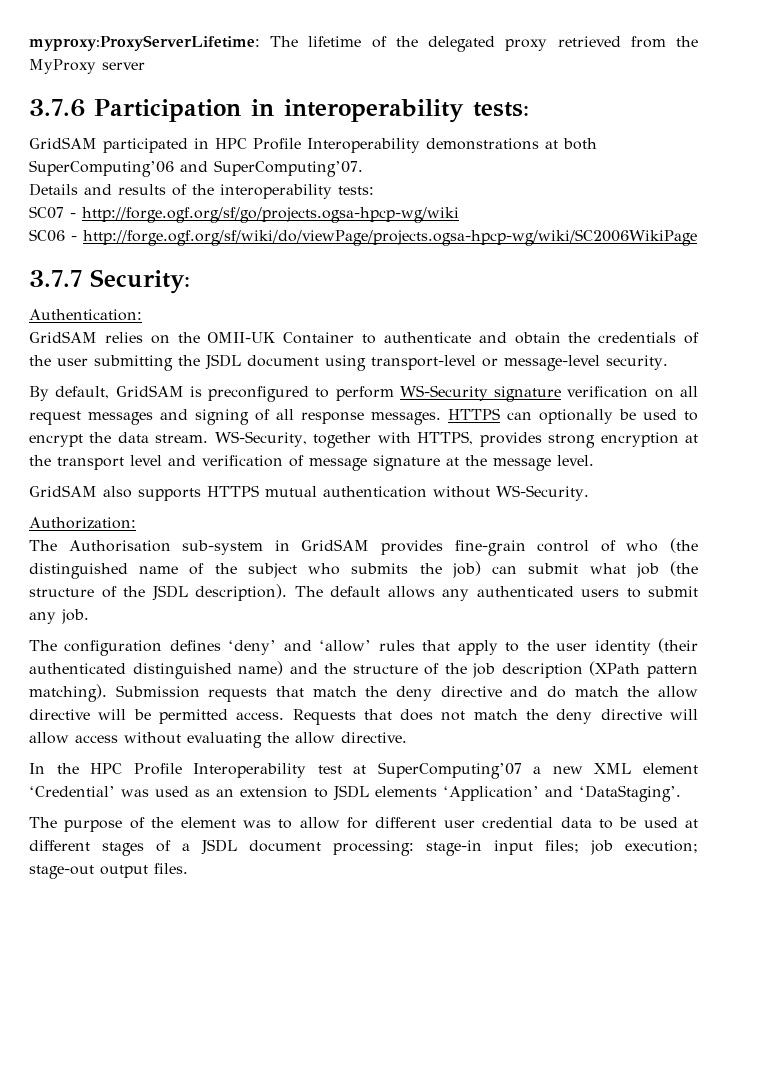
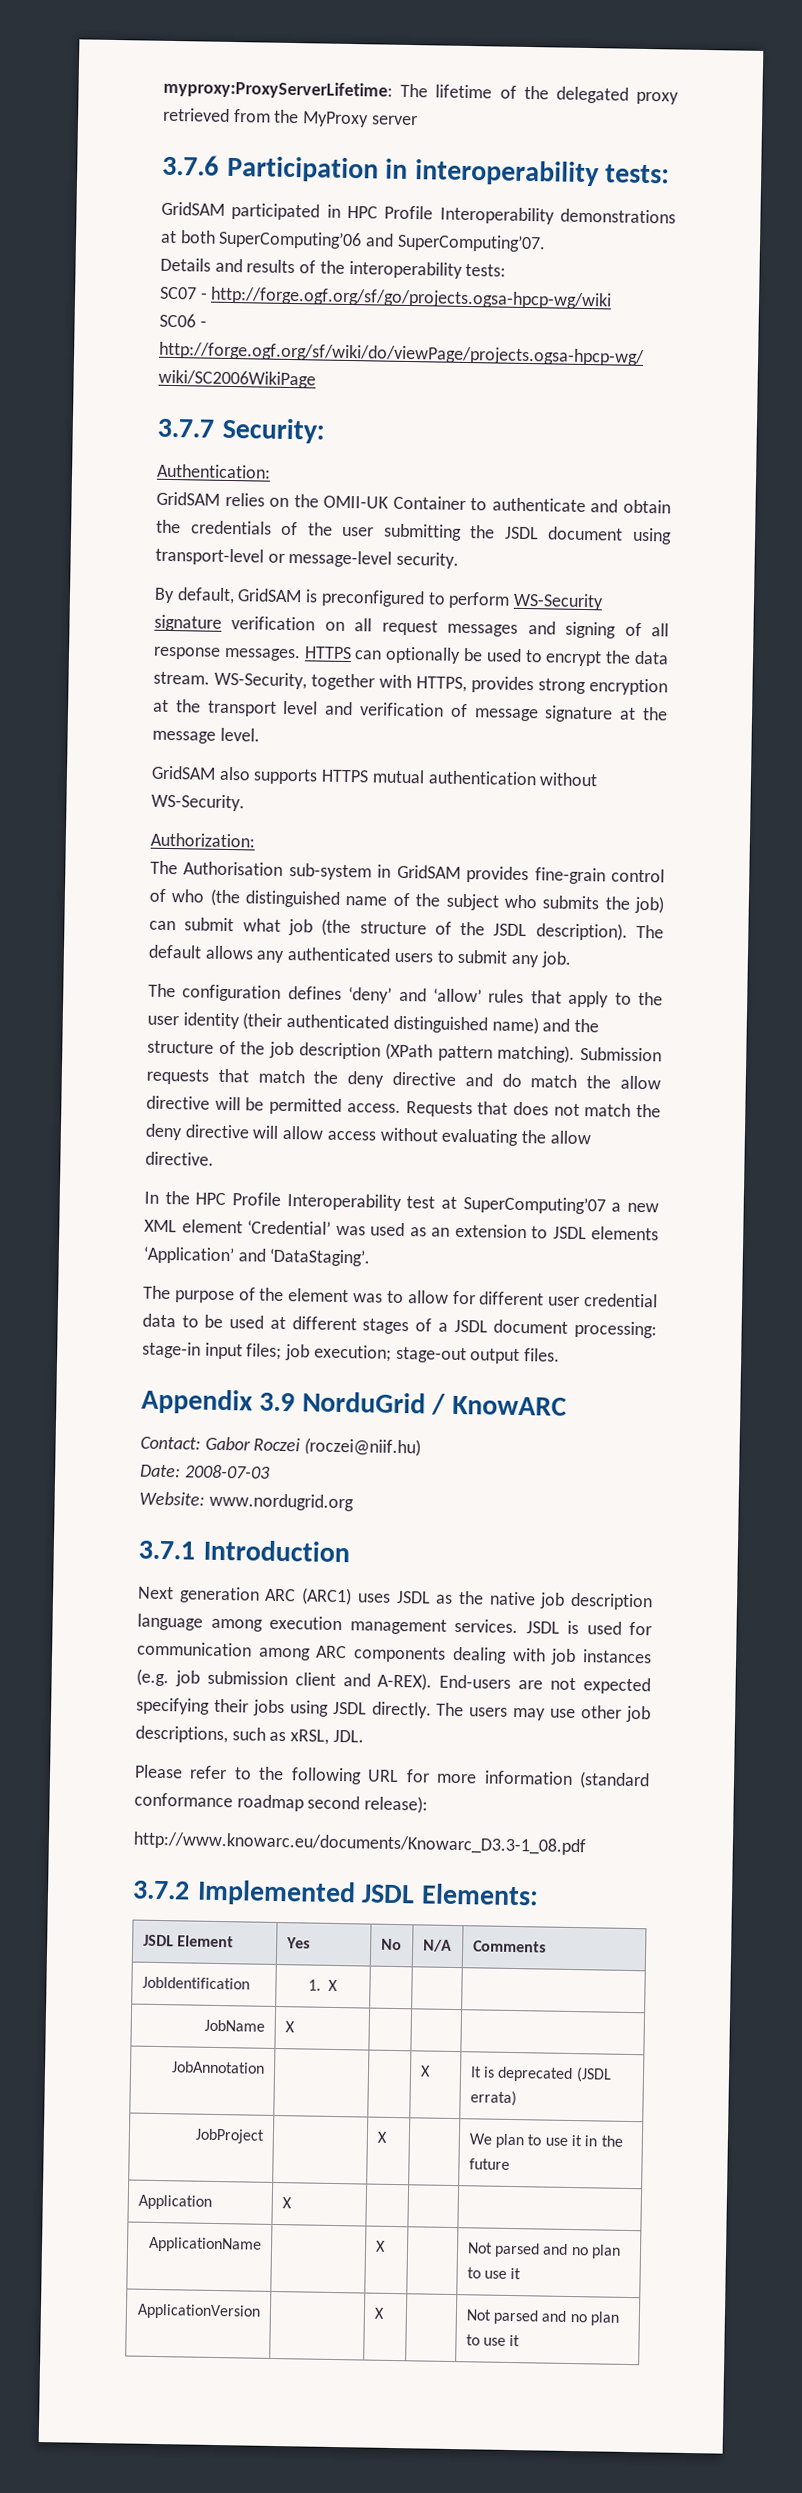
(188, 868) none -> [141,1388,567,1416] [140,1436,422,1457] [140,1464,270,1479] [139,1491,354,1512] [138,1539,350,1563] [138,1586,653,1611] [137,1613,652,1636] [137,1641,652,1666] [136,1668,652,1695] [136,1697,652,1723] [135,1725,364,1745] [134,1764,650,1790] [134,1792,429,1814] [133,1831,586,1856] [132,1879,539,1907] [142,1934,234,1948] [285,1937,310,1949] [380,1938,402,1951] [422,1939,452,1952] [472,1940,546,1953] [141,1976,250,1990] [307,1979,338,1992] [204,2019,266,2032] [284,2021,295,2033] [171,2061,266,2074] [419,2065,431,2077] [469,2066,612,2083] [469,2090,517,2107] [195,2128,266,2144] [376,2131,388,2143] [468,2133,623,2149] [468,2158,510,2170] [137,2194,212,2210] [281,2197,292,2209] [148,2236,263,2253] [374,2240,386,2252] [466,2242,621,2259] [466,2267,522,2280] [137,2303,262,2320] [373,2307,385,2319] [465,2309,619,2326] [465,2334,521,2347] // Appendix 3.9 NorduGrid / KnowARC // Contact: Gabor Roczei (roczei@niif.hu) // Date: 2008-07-03 // Website: www.nordugrid.org // 3.7.1 Introduction // Next generation ARC (ARC1) uses JSDL as the native job description language among execution management services. JSDL is used for communication among ARC components dealing with job instances (e.g. job submission client and A-REX). End-users are not expected specifying their jobs using JSDL directly. The users may use other job descriptions, such as xRSL, JDL. // Please refer to the following URL for more information (standard conformance roadmap second release): // http://www.knowarc.eu/documents/Knowarc_D3.3-1_08.pdf // 3.7.2 Implemented JSDL Elements: // JSDL Element | Yes | No | N/A | Comments // JobIdentification | 1. X | | | // JobName | X | | | // JobAnnotation | | | X | It is deprecated (JSDL errata) // JobProject | | X | | We plan to use it in the future // Application | X | | | // ApplicationName | | X | | Not parsed and no plan to use it // ApplicationVersion | | X | | Not parsed and no plan to use it

